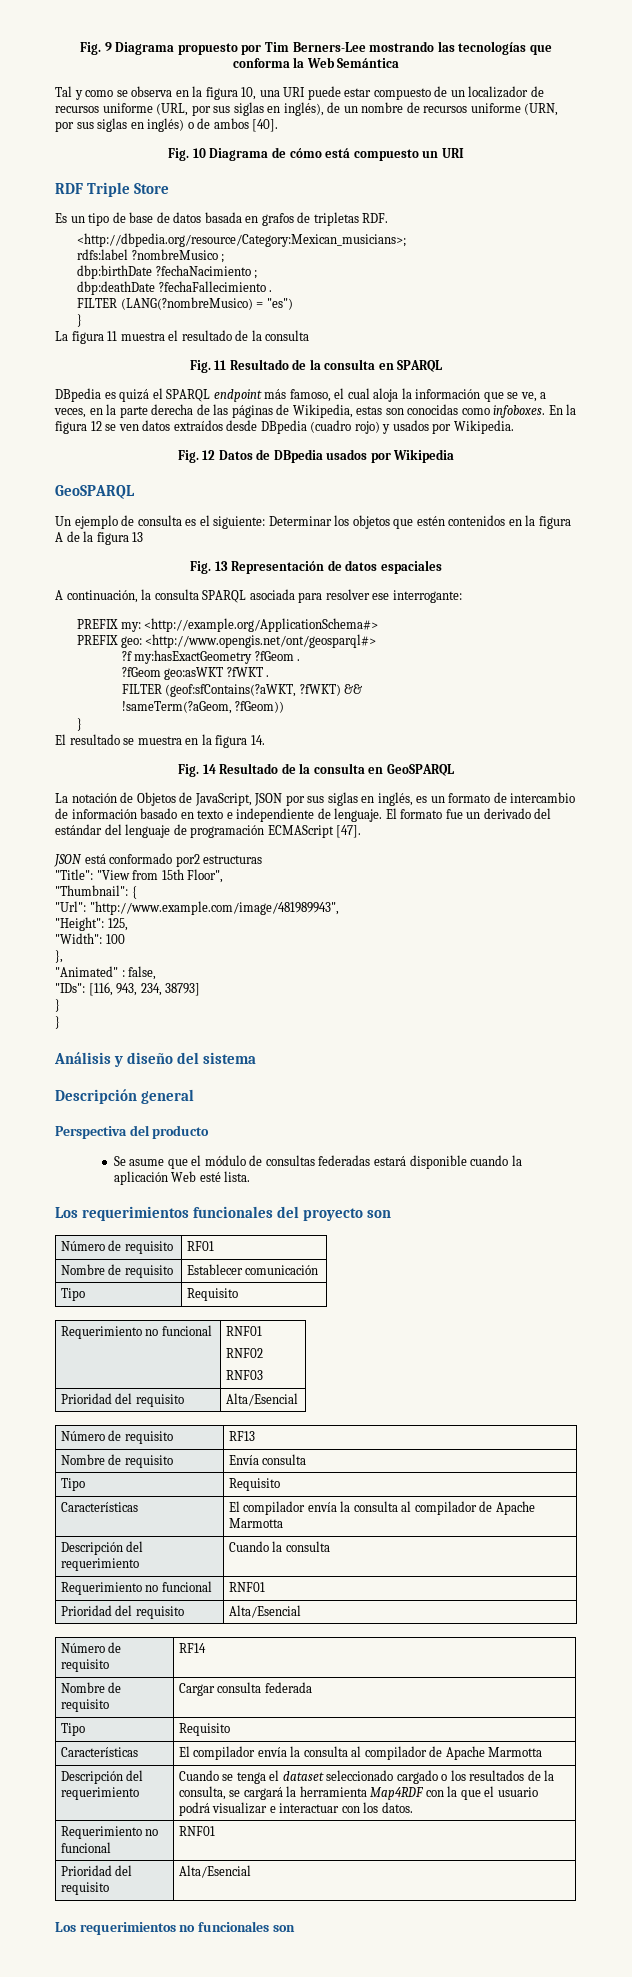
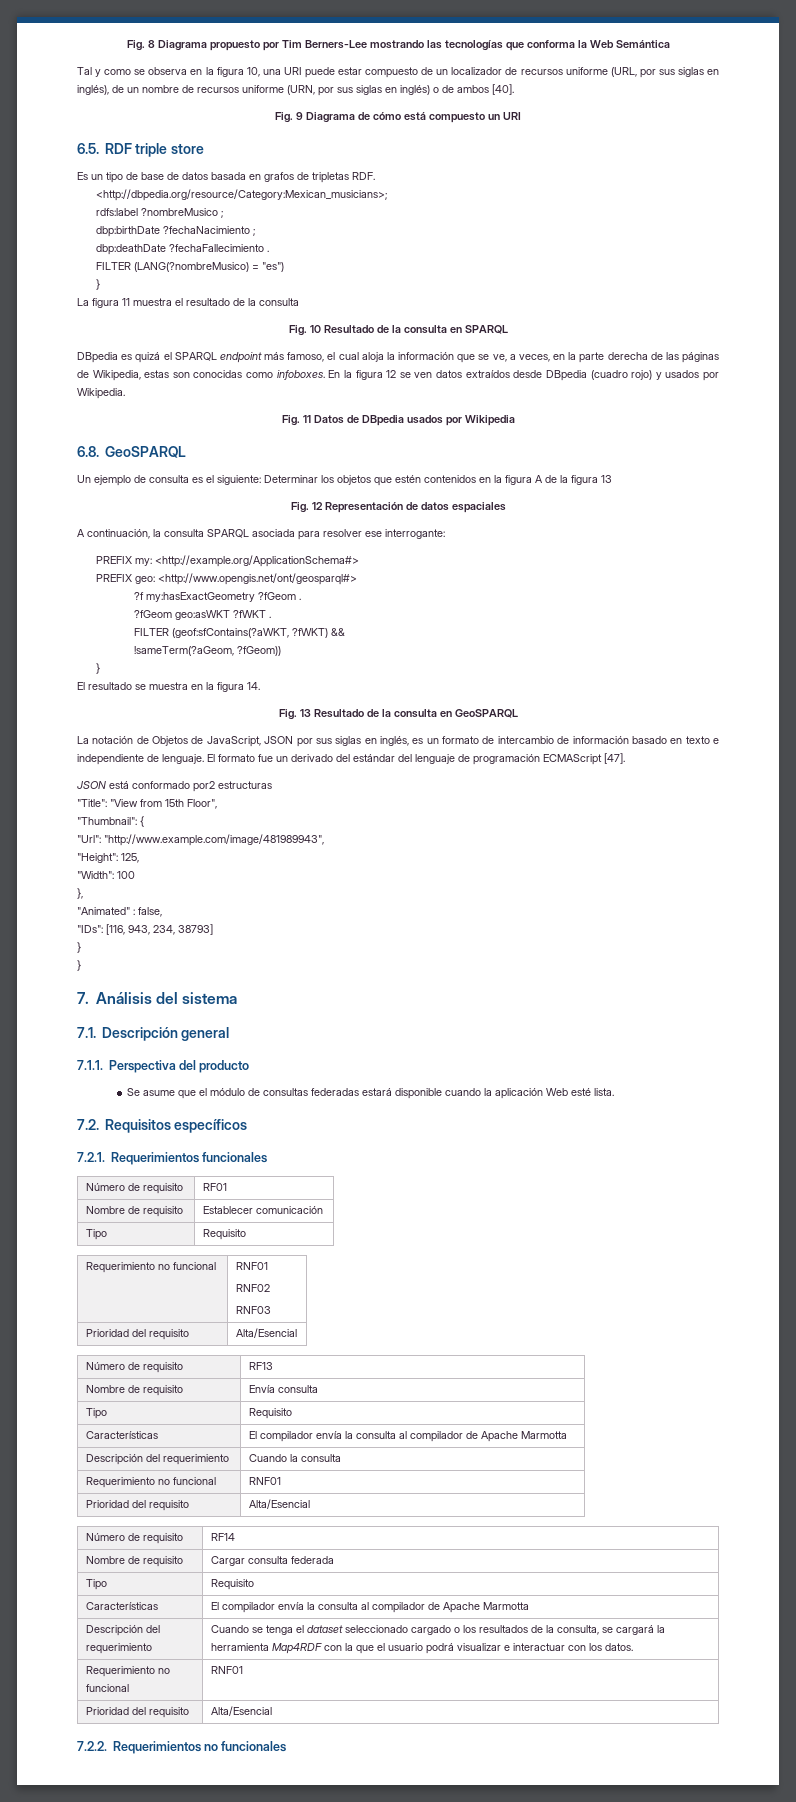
[80,42,112,55] Fig. 9 -> [126,40,155,51] Fig. 8
[192,148,206,158] 10 -> [296,112,303,120] 9
[55,182,169,197] RDF Triple Store -> [77,143,205,157] 6.5. RDF triple store
[214,360,227,370] 11 -> [309,325,321,333] 10
[202,450,216,460] 12 -> [302,415,311,423] 11
(455, 456) none -> [77,446,99,457] 6.8.
[214,561,228,571] 13 -> [311,502,323,510] 12
[202,764,216,774] 14 -> [299,709,311,717] 13
[54,1052,174,1067] Análisis y diseño -> [77,992,152,1004] 7. Análisis
(257, 1058) none -> [77,1027,96,1038] 7.1.
(194, 1096) none -> [77,1060,103,1070] 7.1.1.
[55,1206,391,1221] Los requerimientos funcionales del proyecto son -> [77,1119,248,1133] [77,1152,267,1165] 7.2. Requisitos específicos // 7.2.1. Requerimientos funcionales
[55,1922,176,1935] Los requerimientos -> [77,1741,201,1754] 7.2.2. Requerimientos
[272,1925,295,1932] son -> (287, 1746) none

